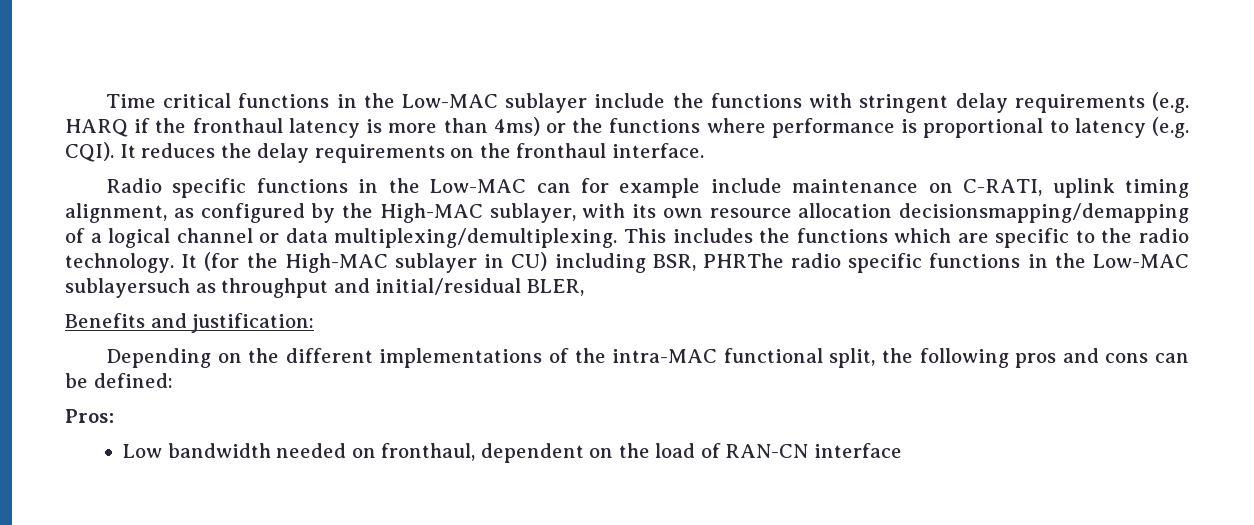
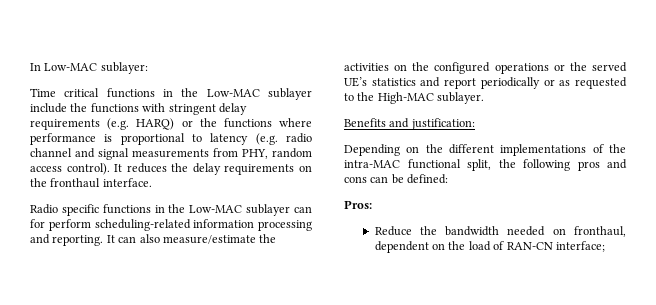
(105, 101) none -> [30,62,148,74] In Low-MAC sublayer: //
[65,117,540,138] HARQ if the fronthaul latency is more than 4ms) -> [136,118,175,130] HARQ)
[65,142,114,162] CQI). -> [286,133,312,143] [30,148,312,160] [30,163,110,175] radio channel and signal measurements from PHY, random access control).
(527, 186) none -> [246,204,291,216] sublayer
[619,178,1189,198] [65,203,1189,223] [65,228,1189,248] [65,252,1189,273] [65,278,584,298] example include maintenance on C-RATI, uplink timing alignment, as configured by the High-MAC sublayer, with its own resource allocation decisionsmapping/demapping of a logical channel or data multiplexing/demultiplexing. This includes the functions which are specific to the radio technology. It (for the High-MAC sublayer in CU) including BSR, PHRThe radio specific functions in the Low-MAC sublayersuch as throughput and initial/residual BLER, -> [48,219,312,231] [30,234,277,246] [344,62,627,74] [344,77,627,89] [344,92,485,104] perform scheduling-related information processing and reporting. It can also measure/estimate the activities on the configured operations or the served UE’s statistics and report periodically or as requested to the High-MAC sublayer.
[123,444,163,458] Low -> [374,226,437,236] Reduce the
[814,443,903,458] interface -> [555,241,605,252] interface;

